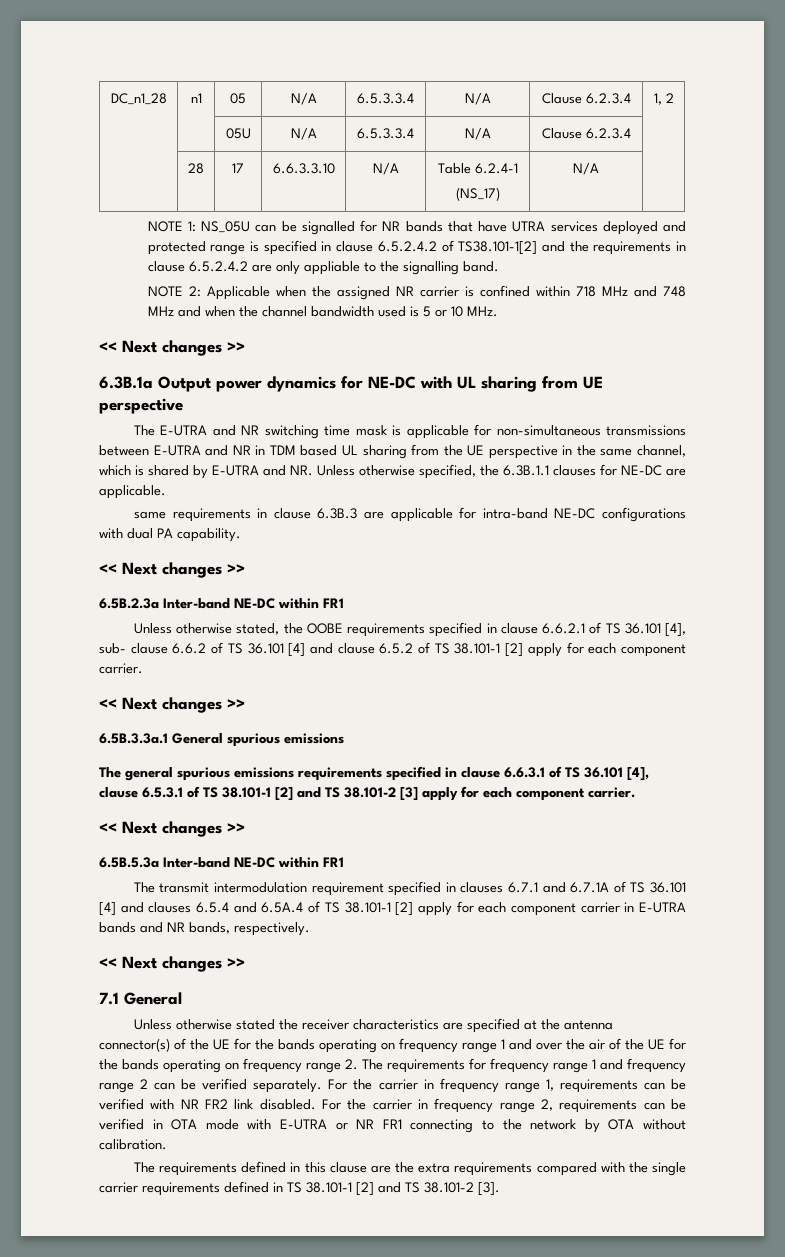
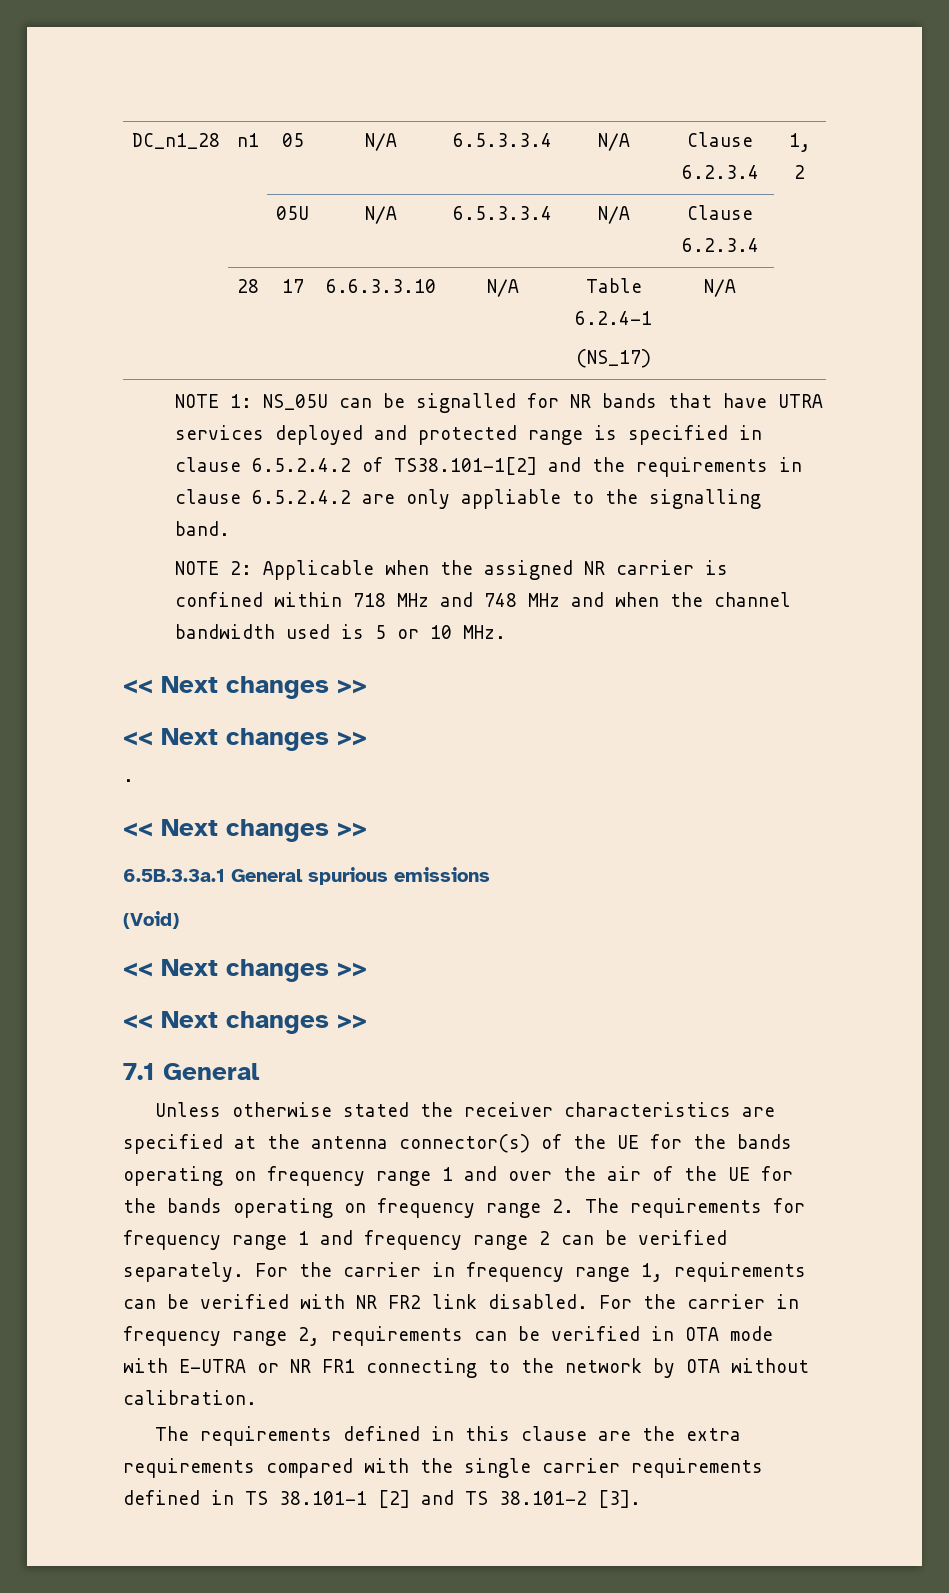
[99,376,603,392] [99,398,183,414] [133,424,686,439] [99,444,686,459] [99,464,686,479] [99,485,166,499] [133,507,686,522] [99,528,241,542] [99,562,245,578] [99,598,344,609] [133,622,687,637] [99,642,686,657] [99,663,143,674] 6.3B.1a Output power dynamics for NE-DC with UL sharing from UE perspective // The E-UTRA and NR switching time mask is applicable for non-simultaneous transmissions between E-UTRA and NR in TDM based UL sharing from the UE perspective in the same channel, which is shared by E-UTRA and NR. Unless otherwise specified, the 6.3B.1.1 clauses for NE-DC are applicable. // same requirements in clause 6.3B.3 are applicable for intra-band NE-DC configurations with dual PA capability. // << Next changes >> // 6.5B.2.3a Inter-band NE-DC within FR1 // Unless otherwise stated, the OOBE requirements specified in clause 6.6.2.1 of TS 36.101 [4], sub- clause 6.6.2 of TS 36.101 [4] and clause 6.5.2 of TS 38.101-1 [2] apply for each component carrier. -> [123,728,367,751] [123,779,134,782] << Next changes >> // .
[99,766,649,781] [99,786,635,801] [99,821,245,837] [99,857,344,868] [133,881,686,896] [99,901,686,916] [99,922,310,936] The general spurious emissions requirements specified in clause 6.6.3.1 of TS 36.101 [4], clause 6.5.3.1 of TS 38.101-1 [2] and TS 38.101-2 [3] apply for each component carrier. // << Next changes >> // 6.5B.5.3a Inter-band NE-DC within FR1 // The transmit intermodulation requirement specified in clauses 6.7.1 and 6.7.1A of TS 36.101 [4] and clauses 6.5.4 and 6.5A.4 of TS 38.101-1 [2] apply for each component carrier in E-UTRA bands and NR bands, respectively. -> [123,911,179,929] [123,959,367,982] (Void) // << Next changes >>

